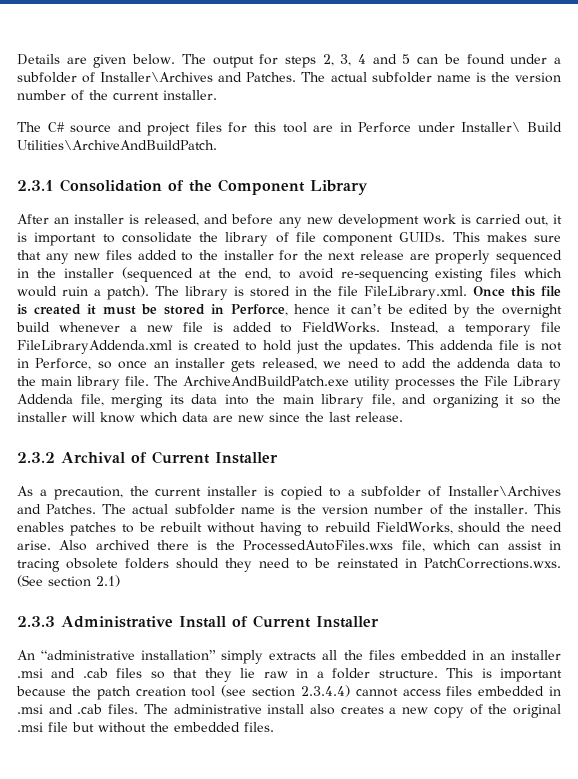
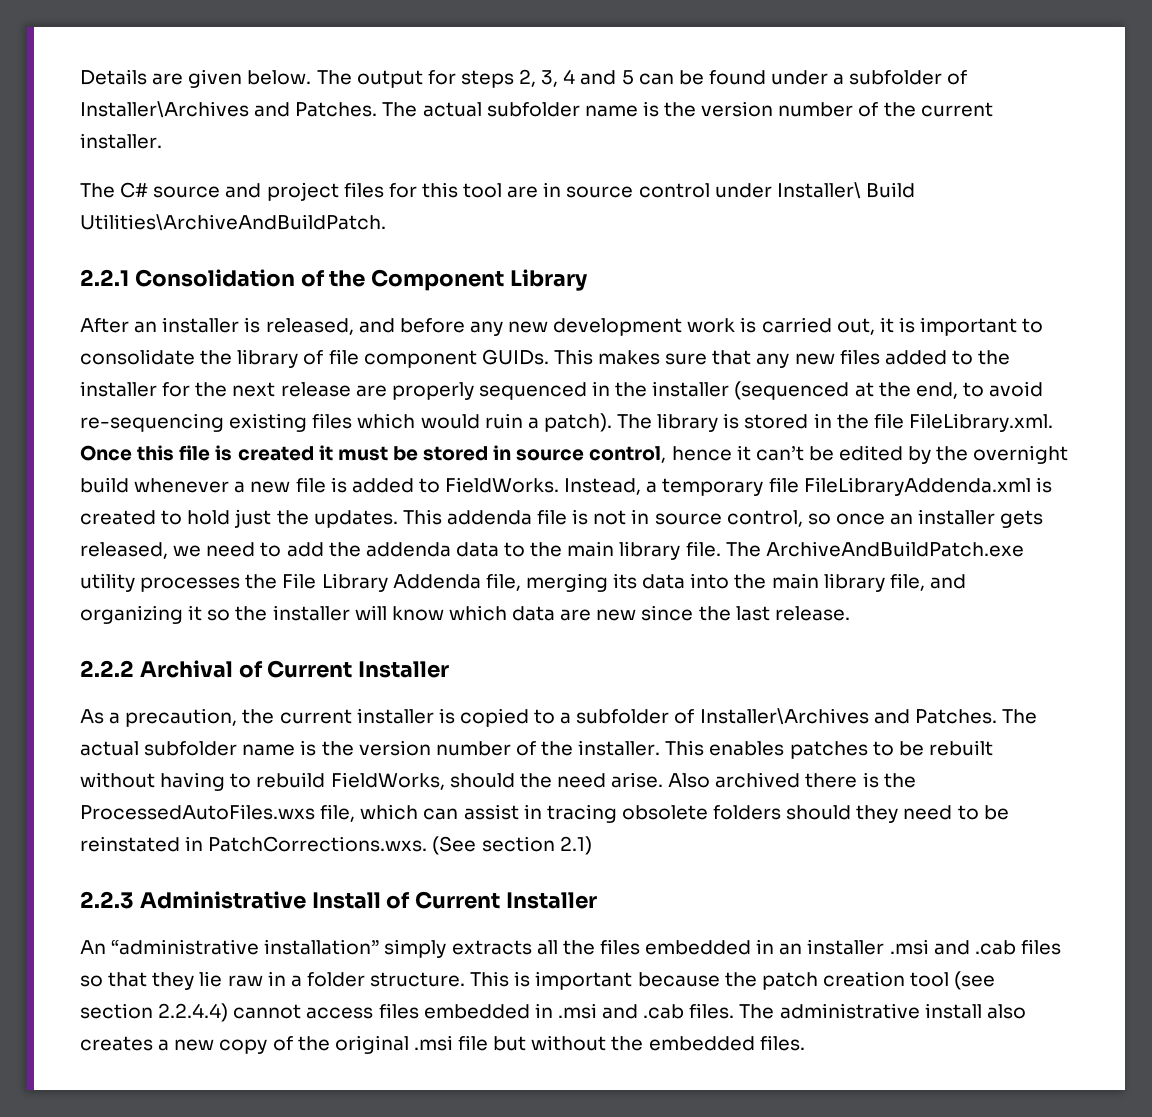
[358,122,412,133] Perforce -> [566,183,710,198] source control
[17,180,54,191] 2.3.1 -> [80,269,129,286] 2.2.1
[230,304,288,316] Perforce, -> [516,446,667,463] source control,
[35,358,92,370] Perforce, -> [654,510,803,527] source control,
[17,452,55,463] 2.3.2 -> [80,660,134,677] 2.2.2
[17,616,55,627] 2.3.3 -> [80,891,134,909] 2.2.3
[300,685,350,697] 2.3.4.4) -> [158,1003,229,1022] 2.2.4.4)

